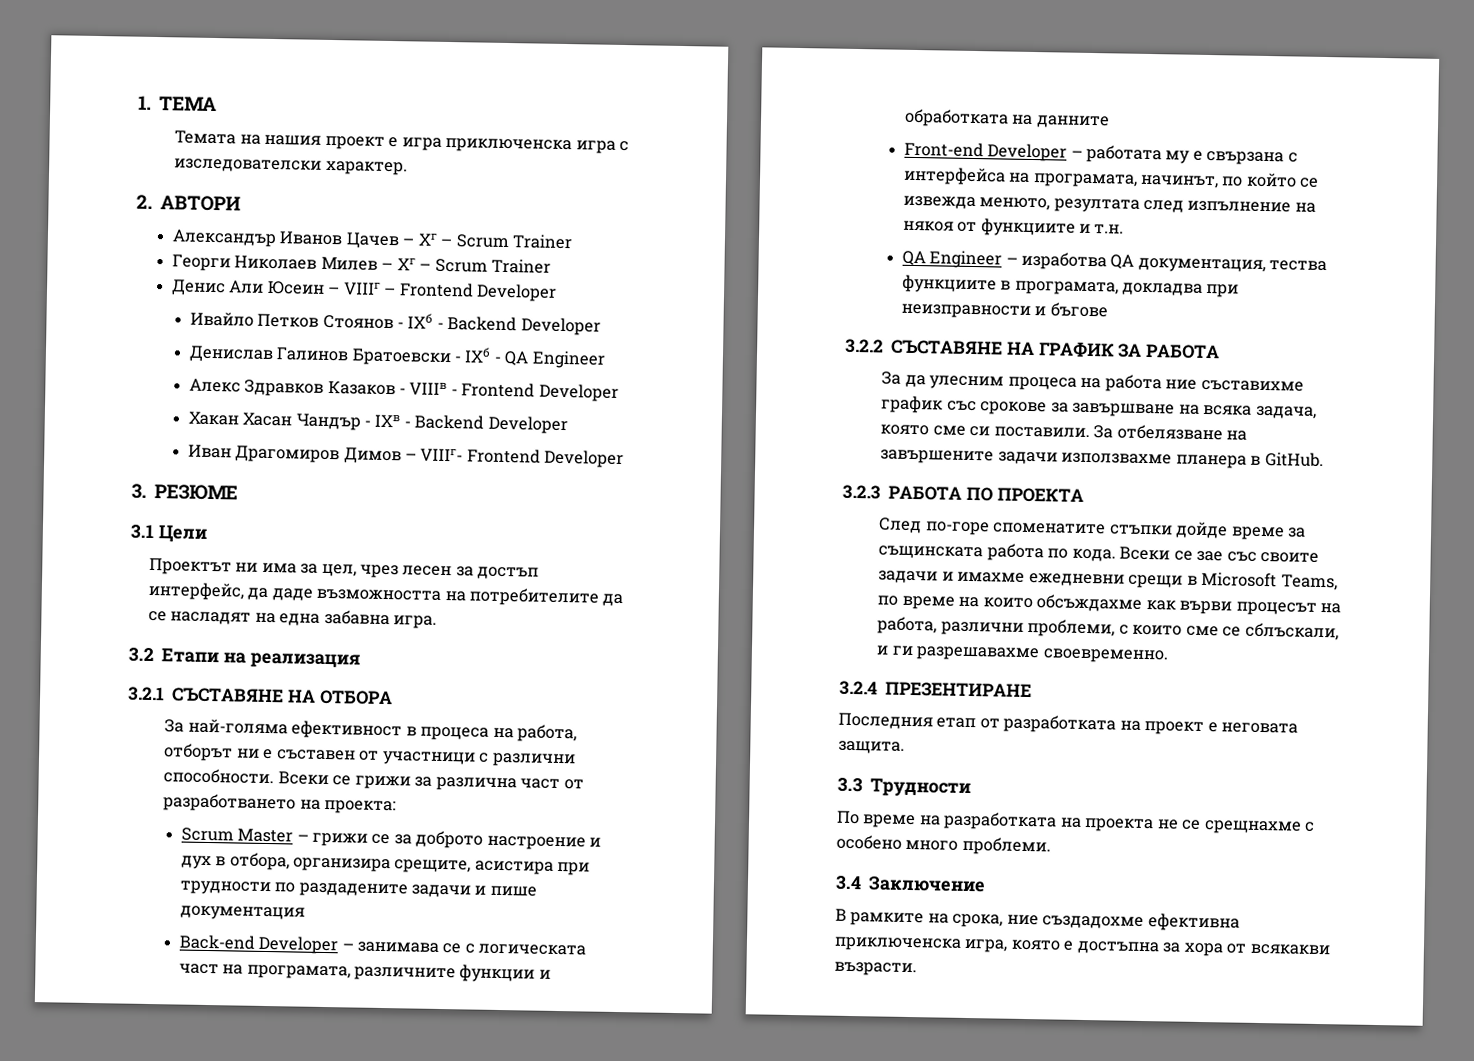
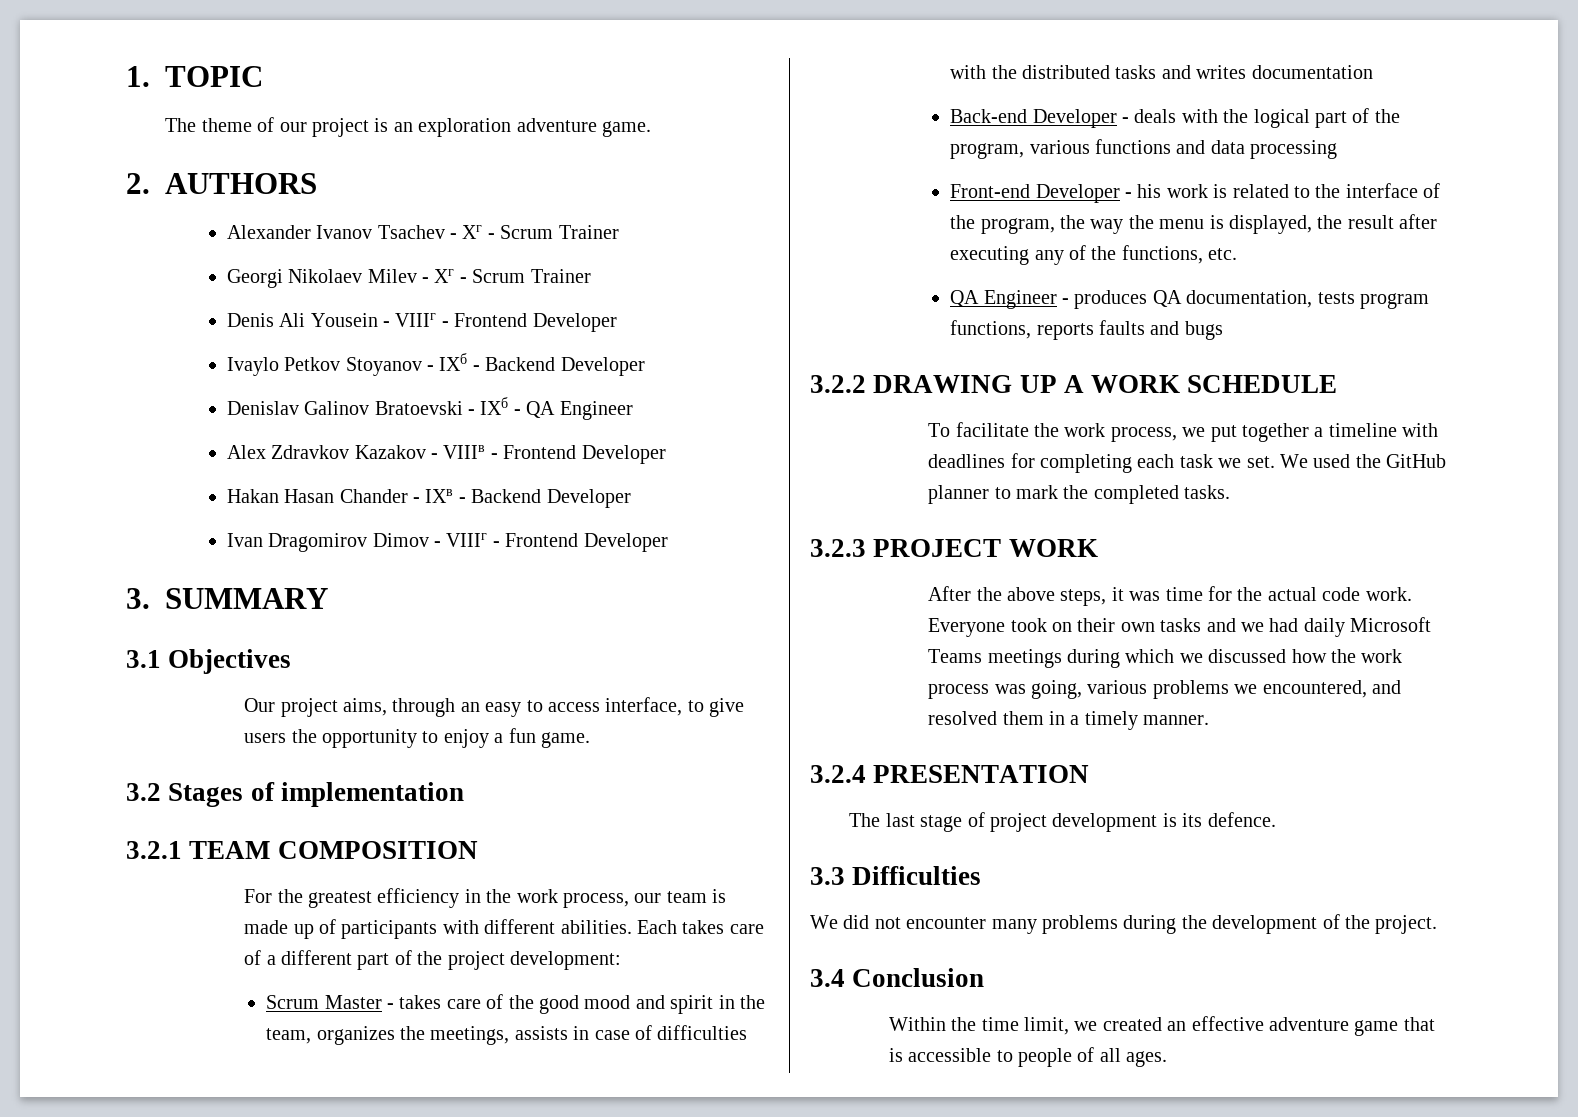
[159,96,218,112] [174,130,630,154] [174,158,408,176] [136,194,242,212] [171,229,574,250] [171,254,552,274] [170,279,558,302] [189,311,394,330] ТЕМА // Темата на нашия проект е игра приключенска игра с изследователски характер. // 2. АВТОРИ // Александър Иванов Цачев – Xг – Scrum Trainer // Георги Николаев Милев – Xг – Scrum Trainer // Денис Али Юсеин – VIIIг – Frontend Developer // Ивайло Петков Стоянов -> [165,66,264,87] [165,117,651,137] [126,173,318,194] [226,225,619,239] [226,269,591,288] [226,313,617,332] [226,357,422,376] TOPIC // The theme of our project is an exploration adventure game. // 2. AUTHORS // Alexander Ivanov Tsachev - Xг - Scrum Trainer // Georgi Nikolaev Milev - Xг - Scrum Trainer // Denis Ali Yousein - VIIIг - Frontend Developer // Ivaylo Petkov Stoyanov
[188,345,452,367] Денислав Галинов Братоевски -> [226,401,463,415] Denislav Galinov Bratoevski
[188,378,396,397] Алекс Здравков Казаков -> [226,445,426,459] Alex Zdravkov Kazakov
[187,411,361,431] Хакан Хасан Чандър -> [226,489,408,503] Hakan Hasan Chander
[187,444,464,464] Иван Драгомиров Димов – VIIIг- -> [226,533,500,552] Ivan Dragomirov Dimov - VIIIг -
[154,484,239,501] РЕЗЮМЕ -> [165,588,329,609] SUMMARY
[157,525,208,543] [148,557,540,580] [147,581,624,607] [147,609,438,629] [128,647,361,669] [128,686,393,706] [164,718,578,743] [163,743,576,768] [163,768,584,792] [163,793,397,815] [180,827,602,851] [180,852,591,876] [179,880,537,898] [179,905,305,921] [178,934,587,956] [178,963,551,983] [903,108,1110,129] [903,141,1298,166] [902,166,1320,189] [902,195,1316,213] [902,218,1125,237] [901,250,1328,274] [901,274,1240,298] [900,302,1108,319] [845,338,1221,360] [881,371,1304,393] [881,395,1317,419] [880,424,1248,441] [880,449,1324,469] [842,484,1084,503] [878,517,1307,541] [878,543,1320,563] [878,570,1338,591] [877,594,1342,616] [877,616,1339,641] [876,645,1169,664] [839,680,1033,699] [838,712,1299,736] [838,740,905,754] [837,777,972,798] [836,810,1316,835] [836,834,1051,856] [835,875,987,893] [835,908,1240,932] [834,936,1330,957] [834,961,917,977] Цели // Проектът ни има за цел, чрез лесен за достъп интерфейс, да даде възможността на потребителите да се насладят на една забавна игра. // 3.2 Етапи на реализация // 3.2.1 СЪСТАВЯНЕ НА ОТБОРА // За най-голяма ефективност в процеса на работа, отборът ни е съставен от участници с различни способности. Всеки се грижи за различна част от разработването на проекта: // Scrum Master – грижи се за доброто настроение и дух в отбора, организира срещите, асистира при трудности по раздадените задачи и пише документация // Back-end Developer – занимава се с логическата част на програмата, различните функции и обработката на данните // Front-end Developer – работата му е свързана с интерфейса на програмата, начинът, по който се извежда менюто, резултата след изпълнение на някоя от функциите и т.н. // QA Engineer – изработва QA документация, тества функциите в програмата, докладва при неизправности и бъгове // 3.2.2 СЪСТАВЯНЕ НА ГРАФИК ЗА РАБОТА // За да улесним процеса на работа ние съставихме график със срокове за завършване на всяка задача, която сме си поставили. За отбелязване на завършените задачи използвахме планера в GitHub. // 3.2.3 РАБОТА ПО ПРОЕКТА // След по-горе споменатите стъпки дойде време за същинската работа по кода. Всеки се зае със своите задачи и имахме ежедневни срещи в Microsoft Teams, по време на които обсъждахме как върви процесът на работа, различни проблеми, с които сме се сблъскали, и ги разрешавахме своевременно. // 3.2.4 ПРЕЗЕНТИРАНЕ // Последния етап от разработката на проект е неговата защита. // 3.3 Трудности // По време на разработката на проекта не се срещнахме с особено много проблеми. // 3.4 Заключение // В рамките на срока, ние създадохме ефективна приключенска игра, която е достъпна за хора от всякакви възрасти. -> [168,649,292,674] [244,697,745,717] [244,728,590,748] [126,782,464,807] [126,841,478,859] [244,888,727,908] [244,919,764,939] [244,950,621,970] [266,994,765,1014] [266,1025,748,1045] [950,65,1373,79] [950,108,1400,128] [950,139,1338,159] [950,183,1441,203] [950,214,1438,234] [950,245,1238,265] [950,290,1429,309] [950,320,1223,340] [810,375,1338,393] [928,422,1439,442] [928,453,1447,473] [928,485,1231,504] [810,539,1098,557] [928,586,1412,606] [928,617,1432,637] [928,649,1403,668] [928,680,1401,699] [928,711,1210,730] [810,765,1090,783] [849,812,1276,832] [810,866,982,885] [810,914,1438,934] [810,968,985,987] [888,1016,1435,1036] [888,1047,1168,1067] Objectives // Our project aims, through an easy to access interface, to give users the opportunity to enjoy a fun game. // 3.2 Stages of implementation // 3.2.1 TEAM COMPOSITION // For the greatest efficiency in the work process, our team is made up of participants with different abilities. Each takes care of a different part of the project development: // Scrum Master - takes care of the good mood and spirit in the team, organizes the meetings, assists in case of difficulties with the distributed tasks and writes documentation // Back-end Developer - deals with the logical part of the program, various functions and data processing // Front-end Developer - his work is related to the interface of the program, the way the menu is displayed, the result after executing any of the functions, etc. // QA Engineer - produces QA documentation, tests program functions, reports faults and bugs // 3.2.2 DRAWING UP A WORK SCHEDULE // To facilitate the work process, we put together a timeline with deadlines for completing each task we set. We used the GitHub planner to mark the completed tasks. // 3.2.3 PROJECT WORK // After the above steps, it was time for the actual code work. Everyone took on their own tasks and we had daily Microsoft Teams meetings during which we discussed how the work process was going, various problems we encountered, and resolved them in a timely manner. // 3.2.4 PRESENTATION // The last stage of project development is its defence. // 3.3 Difficulties // We did not encounter many problems during the development of the project. // 3.4 Conclusion // Within the time limit, we created an effective adventure game that is accessible to people of all ages.

